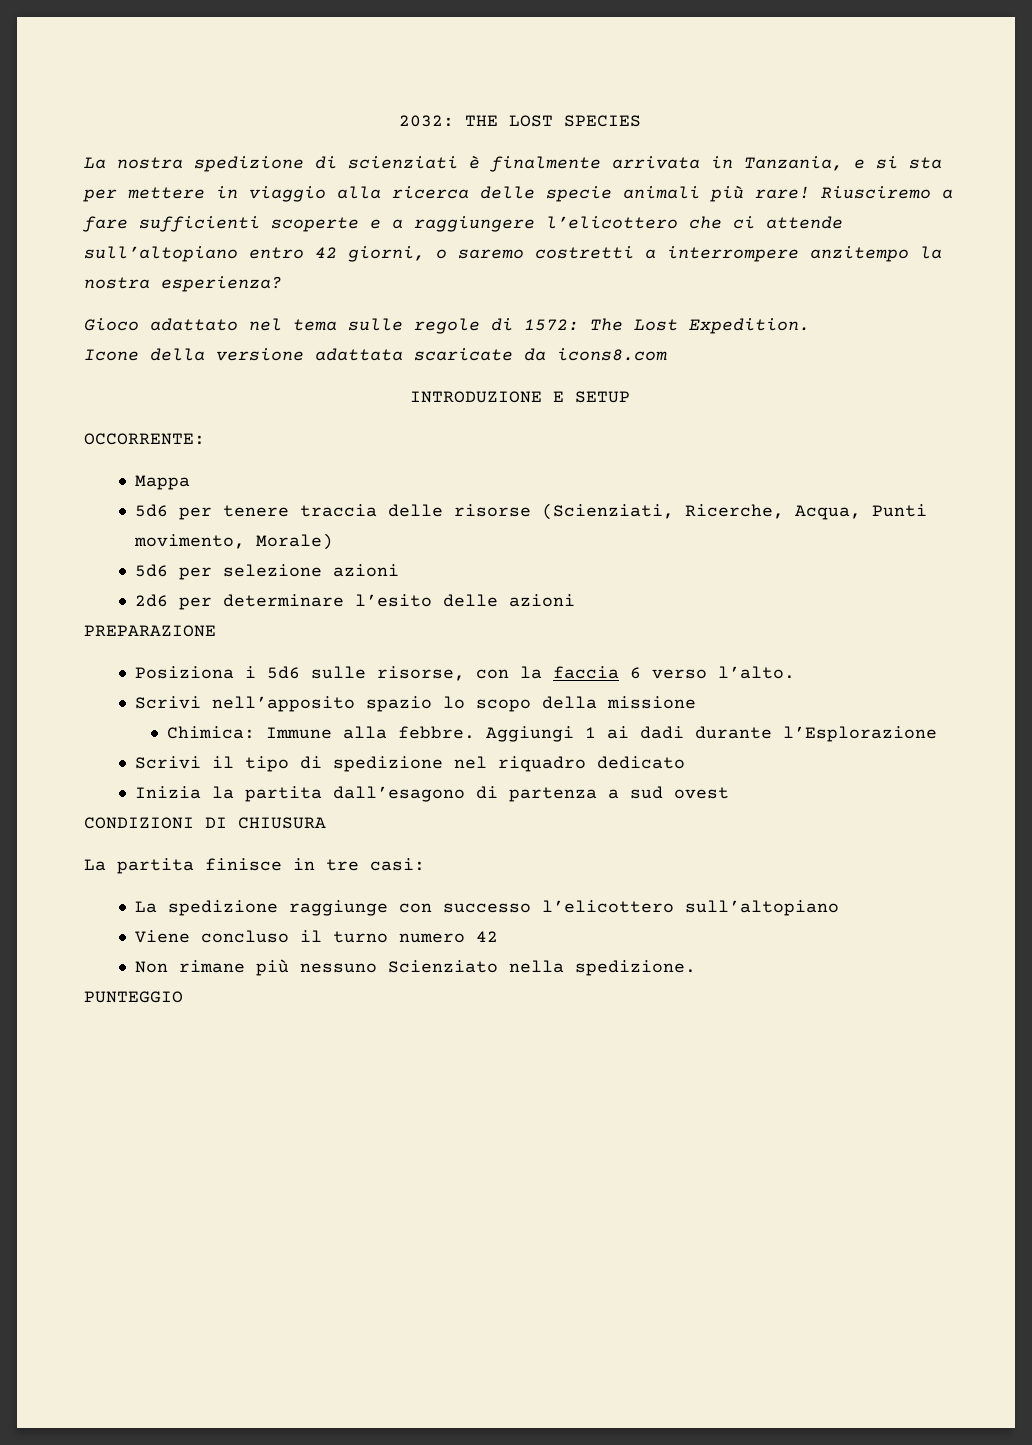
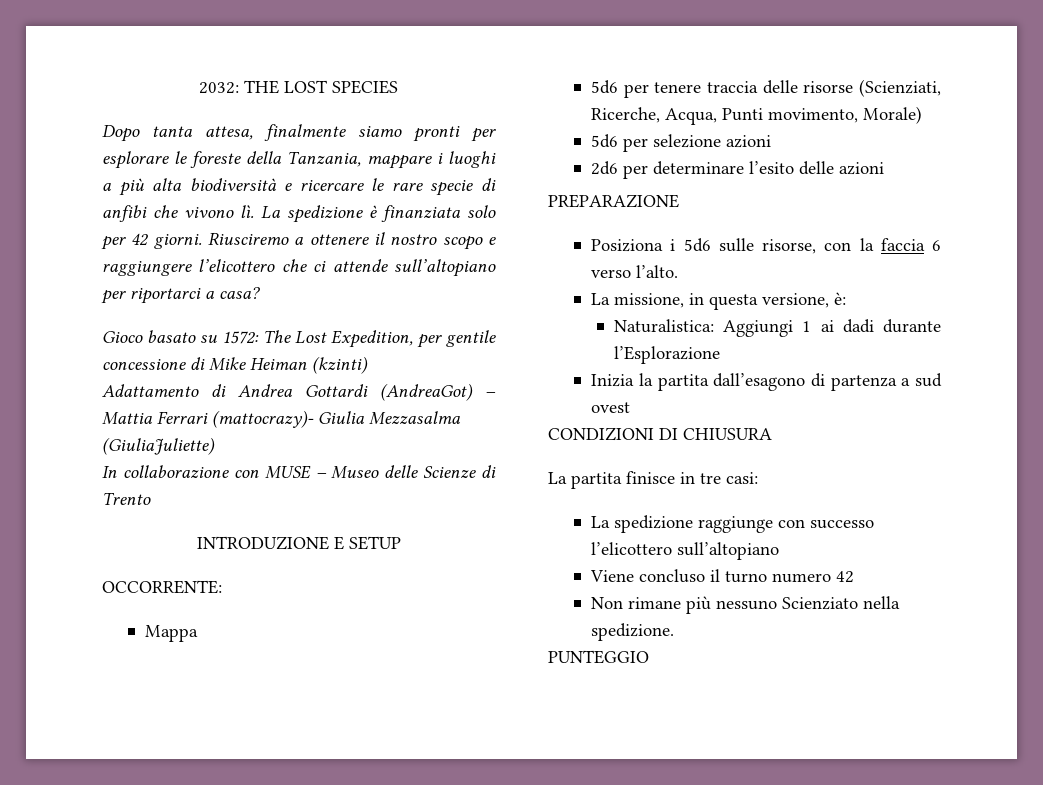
[84,155,942,172] [83,185,953,202] [82,216,403,232] La nostra spedizione di scienziati è finalmente arrivata in Tanzania, e si sta per mettere in viaggio alla ricerca delle specie animali più rare! Riusciremo a fare sufficienti scoperte e a -> [102,124,496,142] [102,151,496,169] [102,178,496,196] [102,205,496,223] [101,232,496,250] Dopo tanta attesa, finalmente siamo pronti per esplorare le foreste della Tanzania, mappare i luoghi a più alta biodiversità e ricercare le rare specie di anfibi che vivono lì. La spedizione è finanziata solo per 42 giorni. Riusciremo a ottenere il nostro scopo e
[249,246,942,262] [84,276,282,292] [84,318,810,334] [84,348,667,361] entro 42 giorni, o saremo costretti a interrompere anzitempo la nostra esperienza? // Gioco adattato nel tema sulle regole di 1572: The Lost Expedition. // Icone della versione adattata scaricate da icons8.com -> [101,287,260,304] [102,330,496,348] [102,356,368,374] [102,383,496,401] [102,410,461,428] [102,437,215,455] [102,465,496,479] [102,492,151,505] per riportarci a casa? // Gioco basato su 1572: The Lost Expedition, per gentile concessione di Mike Heiman (kzinti) // Adattamento di Andrea Gottardi (AndreaGot) – Mattia Ferrari (mattocrazy)- Giulia Mezzasalma (GiuliaJuliette) // In collaborazione con MUSE – Museo delle Scienze di Trento
[135,696,697,712] [166,726,475,739] Scrivi nell’apposito spazio lo scopo della missione // Chimica: Immune alla febbre. -> [591,292,847,310] [613,319,714,333] La missione, in questa versione, è: // Naturalistica:
[135,756,686,772] // Scrivi il tipo di spedizione nel riquadro dedicato -> (720, 355) none

